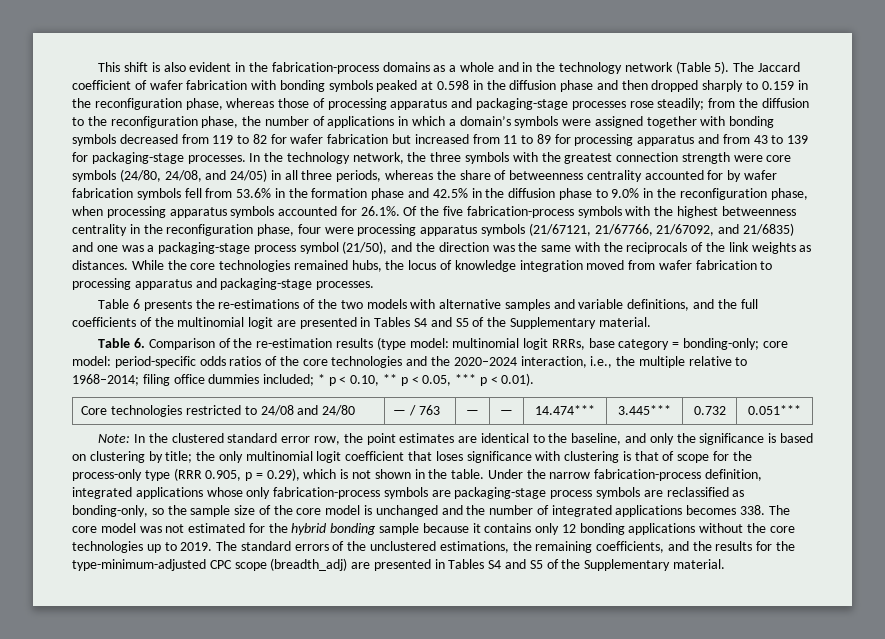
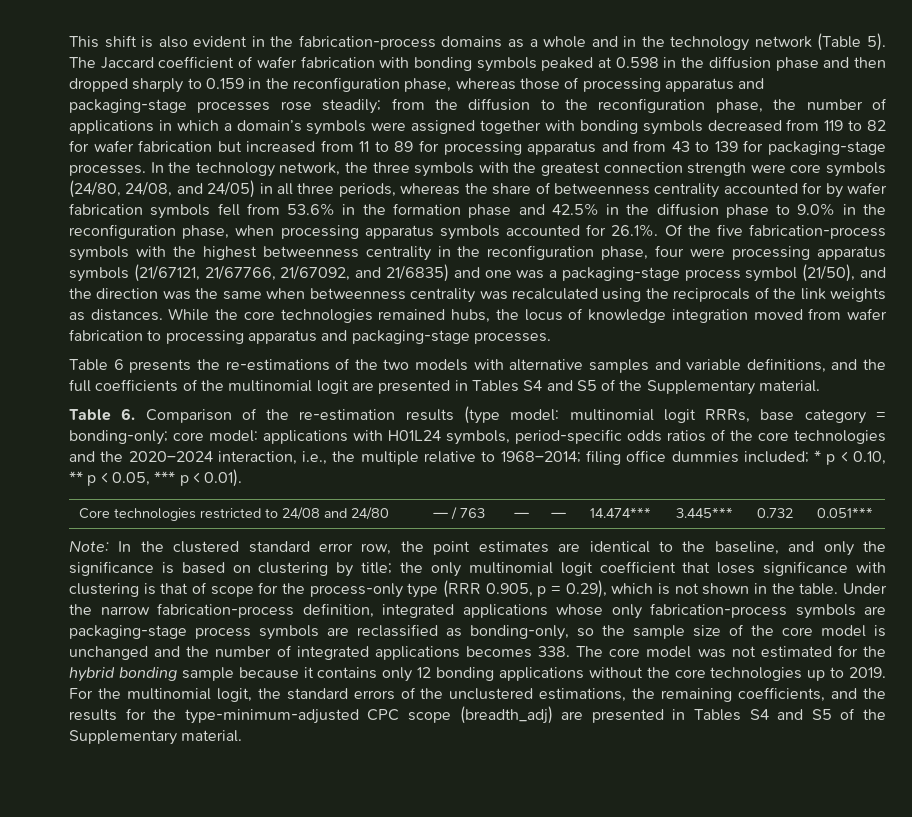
[574,242,600,252] with -> [266,288,642,303] when betweenness centrality was recalculated using
(111, 361) none -> [263,430,510,445] applications with H01L24 symbols,
[216,541,238,551] The -> [69,688,281,702] For the multinomial logit, the

